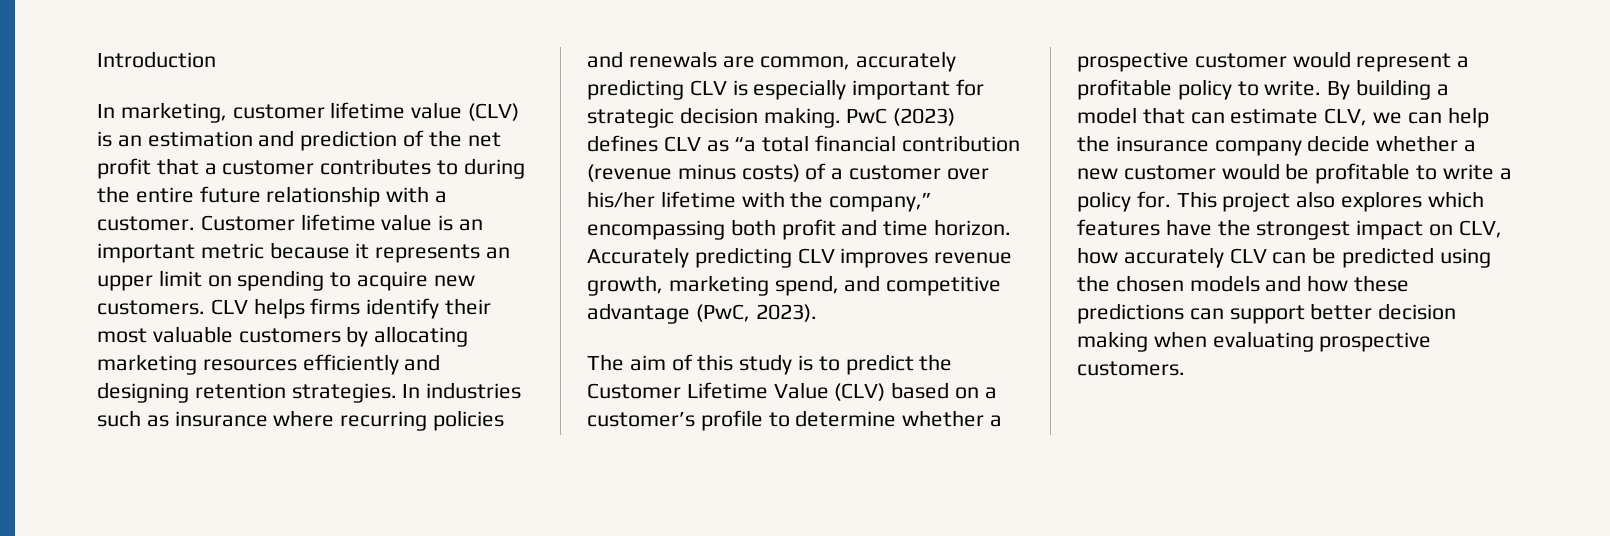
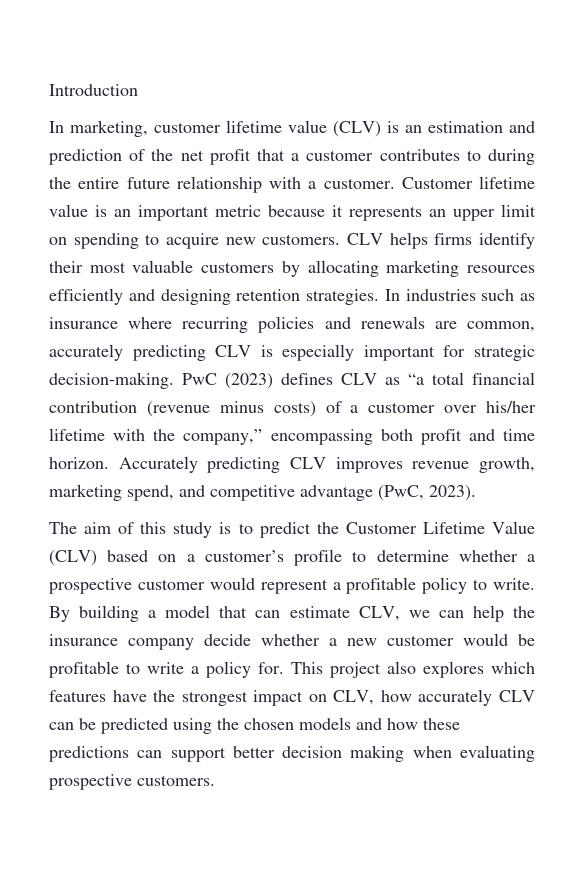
[679,107,841,128] decision making. -> [49,372,174,389] decision-making.

